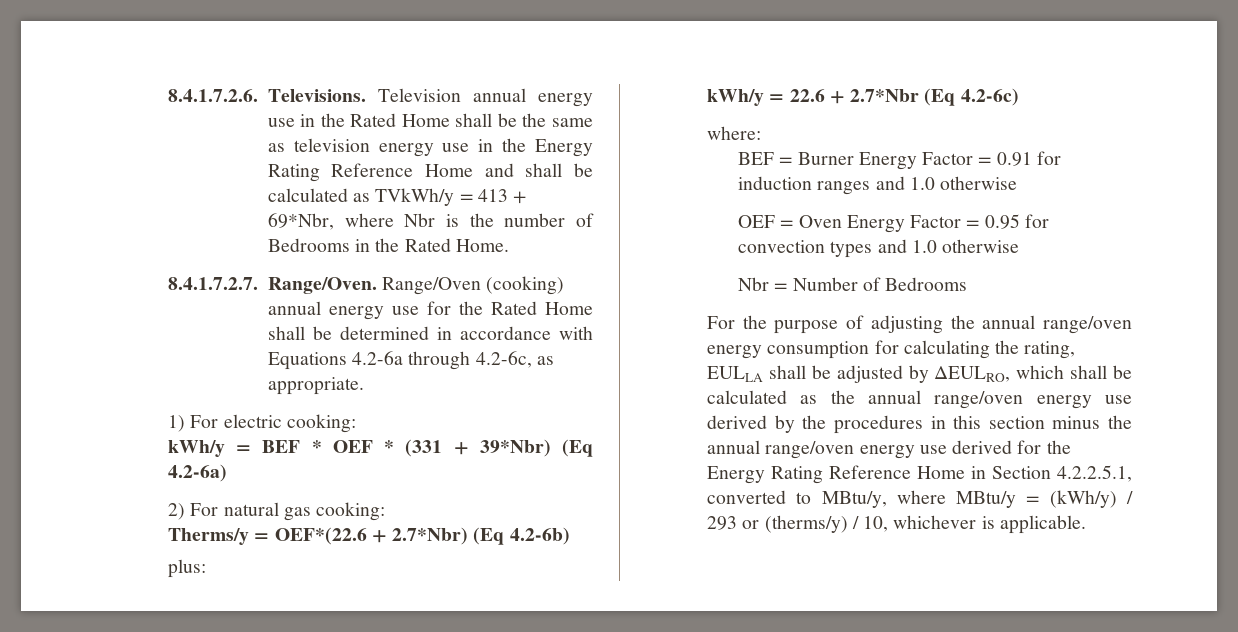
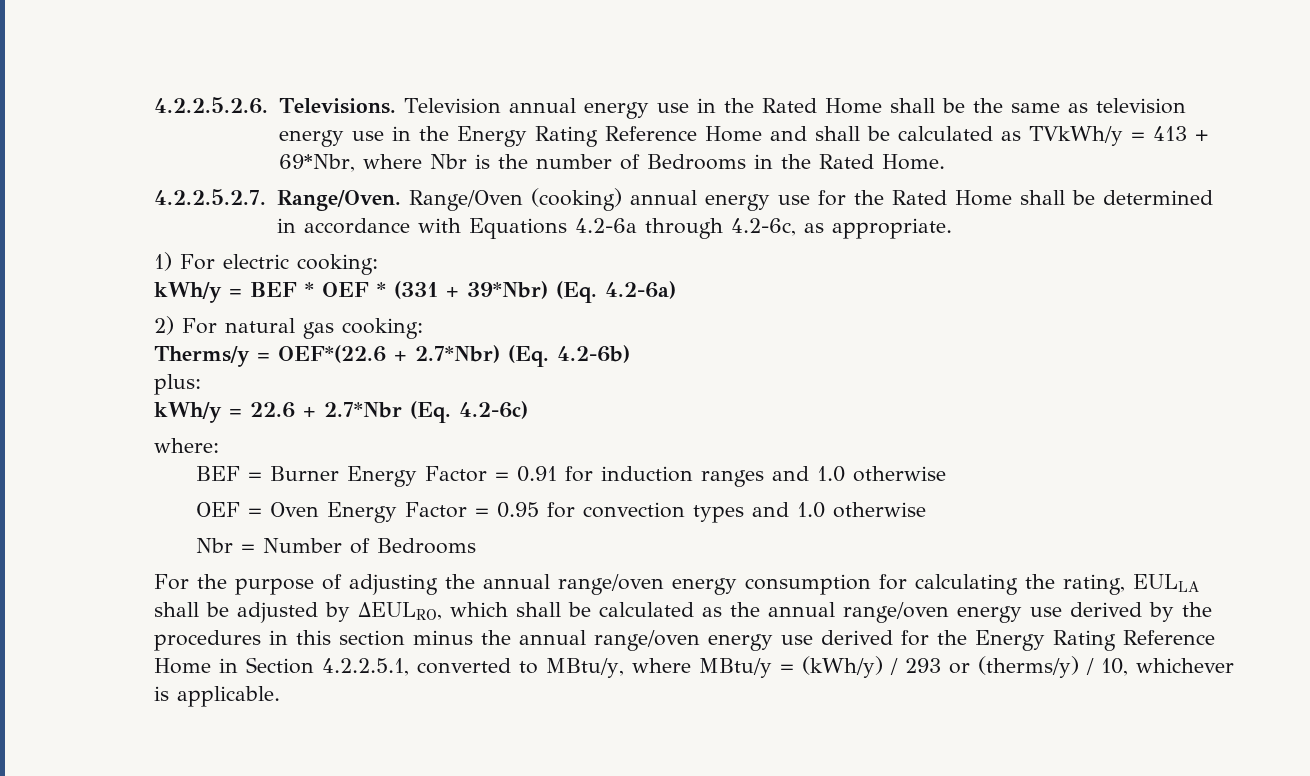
[168,89,259,102] 8.4.1.7.2.6. -> [154,97,269,114] 4.2.2.5.2.6.
[168,277,259,290] 8.4.1.7.2.7. -> [154,189,267,205] 4.2.2.5.2.7.
[561,439,593,457] (Eq -> [556,281,598,303] (Eq.
[473,527,505,545] (Eq -> [508,345,550,367] (Eq.
[924,88,956,106] (Eq -> [410,401,452,423] (Eq.

